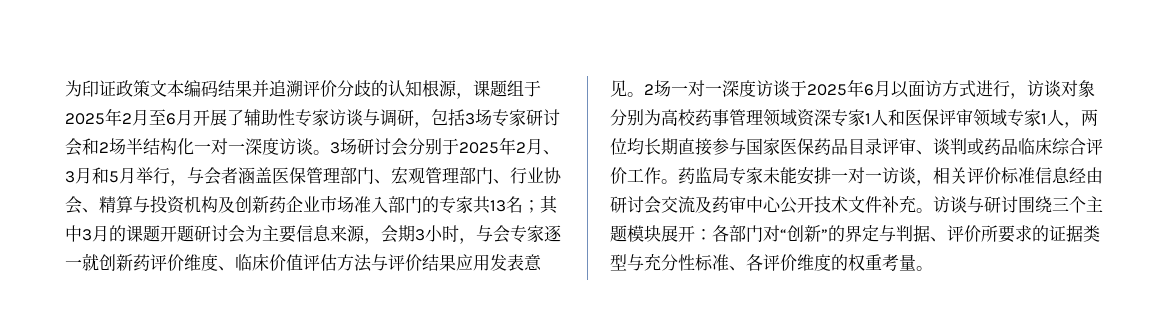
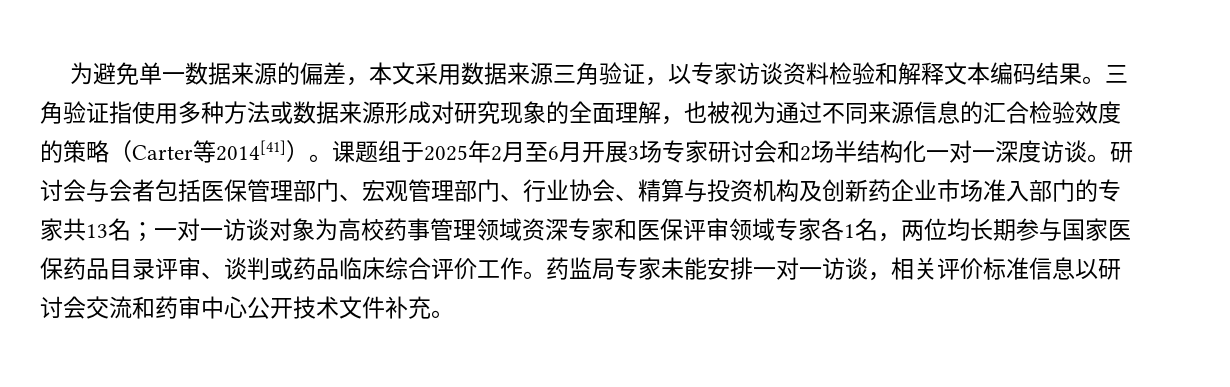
[65,80,473,99] 为印证政策文本编码结果并追溯评价分歧的认知根源， -> [69,62,1128,86] [40,101,1121,125] [40,140,332,163] 为避免单一数据来源的偏差，本文采用数据来源三角验证，以专家访谈资料检验和解释文本编码结果。三角验证指使用多种方法或数据来源形成对研究现象的全面理解，也被视为通过不同来源信息的汇合检验效度的策略（Carter等2014[41]）。
[227,109,465,128] 了辅助性专家访谈与调研，包括 -> (628, 152) none
[330,137,560,156] [65,167,272,186] 3场研讨会分别于2025年2月、3月和5月举行，与会者涵盖 -> [1110,142,1133,163] [40,179,201,202] 研讨会与会者包括
[540,195,558,214] [65,225,562,244] [65,253,542,272] [610,79,1027,99] 其中3月的课题开题研讨会为主要信息来源，会期3小时，与会专家逐一就创新药评价维度、临床价值评估方法与评价结果应用发表意见。2场一对一深度访谈于2025年6月以面访方式进行， -> [154,218,223,241] 一对一
[610,109,644,126] 分别 -> (315, 229) none
[865,109,888,126] 1人 -> (614, 229) none
[1041,109,1064,126] 1人 -> [821,218,878,241] 各1名
[678,138,712,156] 直接 -> (1016, 230) none
[1069,167,1103,184] 经由 -> [1075,259,1098,280] 以
[695,196,712,213] 及 -> [132,296,155,319] 和
[933,196,1103,213] [610,225,1100,243] [610,253,933,271] 访谈与研讨围绕三个主题模块展开：各部门对“创新”的界定与判据、评价所要求的证据类型与充分性标准、各评价维度的权重考量。 -> (454, 314) none

